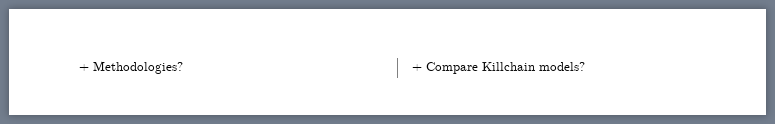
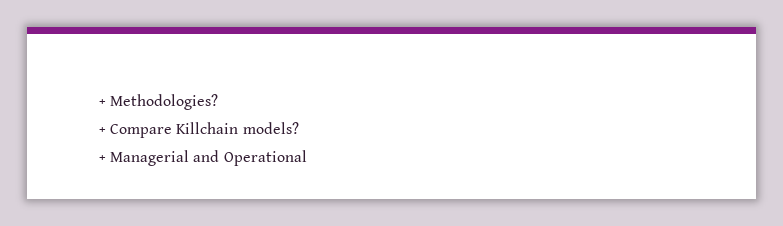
(585, 66) none -> [99,150,307,166] // + Managerial and Operational

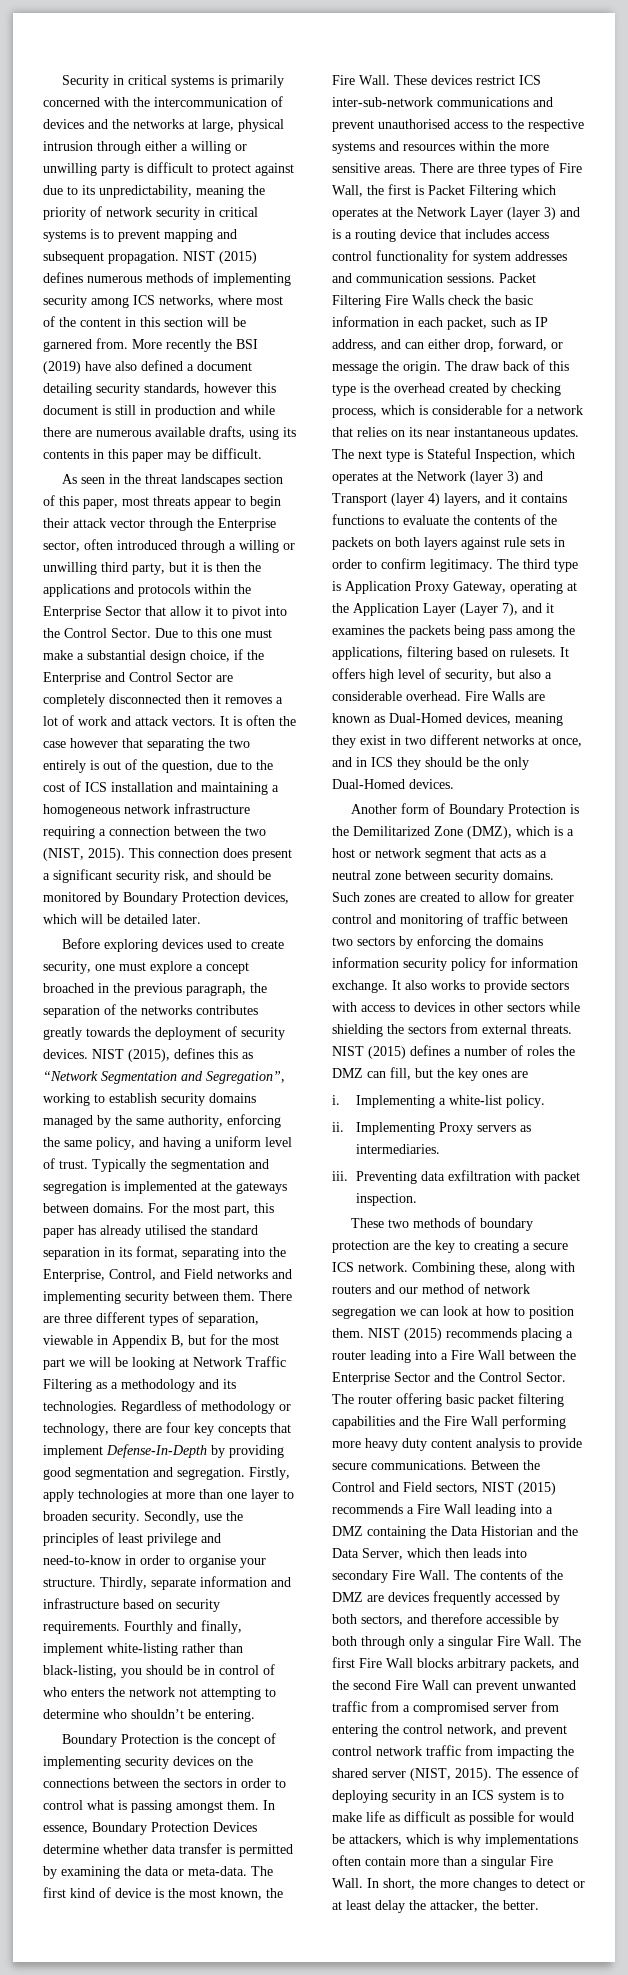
[99,94,219,110] [99,122,299,138] [99,150,307,166] + Methodologies? // + Compare Killchain models? // + Managerial and Operational -> [62,75,285,88] [43,96,283,107] [43,119,284,132] [43,141,247,154] [43,162,294,176] [43,185,265,198] [43,206,258,220] [43,229,237,242] [43,251,257,264] [43,272,291,286] [43,295,283,308] [43,316,246,327] [43,338,258,352] [43,360,252,374] [43,383,276,396] [43,405,275,418] [43,426,296,440] [43,448,262,462] [62,474,284,487] [43,495,281,509] [43,518,276,531] [43,539,295,553] [43,562,261,575] [43,584,251,597] [43,606,287,619] [43,628,272,638] [43,649,264,663] [43,672,233,685] [43,694,283,707] [43,715,296,726] [43,738,250,751] [43,759,273,773] [43,781,279,795] [43,803,250,817] [43,826,266,839] [43,848,292,861] [43,869,271,883] [43,892,289,905] [43,914,201,924] [62,938,285,952] [43,961,249,974] [43,983,267,996] [43,1004,258,1018] [43,1026,285,1040] [43,1048,253,1062] [43,1071,285,1084] [43,1093,256,1106] [43,1114,281,1128] [43,1136,292,1150] [43,1158,269,1172] [43,1181,287,1194] [43,1203,274,1216] [43,1225,258,1238] [43,1246,286,1260] [43,1269,292,1282] [43,1291,292,1304] [43,1312,259,1326] [43,1334,279,1348] [43,1356,286,1370] [43,1379,236,1392] [43,1400,291,1414] [43,1422,291,1436] [43,1444,284,1458] [43,1467,290,1480] [43,1489,294,1502] [43,1511,243,1524] [43,1532,221,1546] [43,1555,266,1568] [43,1576,291,1590] [43,1598,220,1612] [43,1620,242,1634] [43,1643,243,1656] [43,1664,275,1678] [43,1687,276,1700] [43,1709,255,1722] [62,1733,277,1747] [43,1756,253,1769] [43,1778,286,1788] [43,1800,275,1813] [43,1822,257,1835] [43,1843,293,1857] [43,1866,273,1879] [43,1887,283,1900] [332,75,541,85] [332,97,553,107] [332,119,584,132] [332,141,549,154] [332,162,582,176] [332,184,556,198] [332,207,580,220] [332,229,549,242] [332,250,567,264] [332,273,536,283] [332,295,533,308] [332,316,548,330] [332,338,563,352] [332,360,569,374] [332,383,561,396] [332,404,583,418] [332,427,579,440] [332,448,575,462] [332,471,543,484] [332,493,567,506] [332,514,557,525] [332,537,565,550] [332,558,578,572] [332,581,577,594] [332,603,554,616] [332,625,575,638] [332,646,569,660] [332,668,552,682] [332,691,545,701] [332,713,563,726] [332,734,582,748] [332,757,529,770] [332,779,454,789] [351,803,580,817] [332,826,574,839] [332,848,547,861] [332,870,554,883] [332,891,574,905] [332,913,568,927] [332,935,543,949] [332,957,578,971] [332,980,569,993] [332,1002,580,1012] [332,1023,572,1037] [332,1045,575,1059] [332,1067,528,1081] [332,1095,546,1108] [332,1122,532,1135] [356,1144,441,1154] [332,1170,581,1184] [356,1193,418,1206] [351,1217,534,1231] [332,1240,568,1253] [332,1262,575,1275] [332,1283,530,1294] [332,1306,574,1319] [332,1328,573,1341] [332,1350,576,1363] [332,1372,566,1385] [332,1393,564,1407] [332,1415,566,1429] [332,1438,582,1451] [332,1460,540,1470] [332,1482,556,1495] [332,1504,553,1517] [332,1526,578,1539] [332,1548,527,1560] [332,1569,563,1583] [332,1591,560,1605] [332,1613,559,1627] [332,1636,581,1649] [332,1657,579,1671] [332,1680,576,1693] [332,1701,559,1715] [332,1724,567,1737] [332,1745,574,1759] [332,1767,579,1781] [332,1790,564,1803] [332,1811,574,1825] [332,1834,578,1847] [332,1855,553,1869] [332,1878,585,1891] [332,1900,539,1913] Security in critical systems is primarily concerned with the intercommunication of devices and the networks at large, physical intrusion through either a willing or unwilling party is difficult to protect against due to its unpredictability, meaning the priority of network security in critical systems is to prevent mapping and subsequent propagation. NIST (2015) defines numerous methods of implementing security among ICS networks, where most of the content in this section will be garnered from. More recently the BSI (2019) have also defined a document detailing security standards, however this document is still in production and while there are numerous available drafts, using its contents in this paper may be difficult. // As seen in the threat landscapes section of this paper, most threats appear to begin their attack vector through the Enterprise sector, often introduced through a willing or unwilling third party, but it is then the applications and protocols within the Enterprise Sector that allow it to pivot into the Control Sector. Due to this one must make a substantial design choice, if the Enterprise and Control Sector are completely disconnected then it removes a lot of work and attack vectors. It is often the case however that separating the two entirely is out of the question, due to the cost of ICS installation and maintaining a homogeneous network infrastructure requiring a connection between the two (NIST, 2015). This connection does present a significant security risk, and should be monitored by Boundary Protection devices, which will be detailed later. // Before exploring devices used to create security, one must explore a concept broached in the previous paragraph, the separation of the networks contributes greatly towards the deployment of security devices. NIST (2015), defines this as “Network Segmentation and Segregation”, working to establish security domains managed by the same authority, enforcing the same policy, and having a uniform level of trust. Typically the segmentation and segregation is implemented at the gateways between domains. For the most part, this paper has already utilised the standard separation in its format, separating into the Enterprise, Control, and Field networks and implementing security between them. There are three different types of separation, viewable in Appendix B, but for the most part we will be looking at Network Traffic Filtering as a methodology and its technologies. Regardless of methodology or technology, there are four key concepts that implement Defense-In-Depth by providing good segmentation and segregation. Firstly, apply technologies at more than one layer to broaden security. Secondly, use the principles of least privilege and need-to-know in order to organise your structure. Thirdly, separate information and infrastructure based on security requirements. Fourthly and finally, implement white-listing rather than black-listing, you should be in control of who enters the network not attempting to determine who shouldn’t be entering. // Boundary Protection is the concept of implementing security devices on the connections between the sectors in order to control what is passing amongst them. In essence, Boundary Protection Devices determine whether data transfer is permitted by examining the data or meta-data. The first kind of device is the most known, the Fire Wall. These devices restrict ICS inter-sub-network communications and prevent unauthorised access to the respective systems and resources within the more sensitive areas. There are three types of Fire Wall, the first is Packet Filtering which operates at the Network Layer (layer 3) and is a routing device that includes access control functionality for system addresses and communication sessions. Packet Filtering Fire Walls check the basic information in each packet, such as IP address, and can either drop, forward, or message the origin. The draw back of this type is the overhead created by checking process, which is considerable for a network that relies on its near instantaneous updates. The next type is Stateful Inspection, which operates at the Network (layer 3) and Transport (layer 4) layers, and it contains functions to evaluate the contents of the packets on both layers against rule sets in order to confirm legitimacy. The third type is Application Proxy Gateway, operating at the Application Layer (Layer 7), and it examines the packets being pass among the applications, filtering based on rulesets. It offers high level of security, but also a considerable overhead. Fire Walls are known as Dual-Homed devices, meaning they exist in two different networks at once, and in ICS they should be the only Dual-Homed devices. // Another form of Boundary Protection is the Demilitarized Zone (DMZ), which is a host or network segment that acts as a neutral zone between security domains. Such zones are created to allow for greater control and monitoring of traffic between two sectors by enforcing the domains information security policy for information exchange. It also works to provide sectors with access to devices in other sectors while shielding the sectors from external threats. NIST (2015) defines a number of roles the DMZ can fill, but the key ones are // i. Implementing a white-list policy. // ii. Implementing Proxy servers as intermediaries. // iii. Preventing data exfiltration with packet inspection. // These two methods of boundary protection are the key to creating a secure ICS network. Combining these, along with routers and our method of network segregation we can look at how to position them. NIST (2015) recommends placing a router leading into a Fire Wall between the Enterprise Sector and the Control Sector. The router offering basic packet filtering capabilities and the Fire Wall performing more heavy duty content analysis to provide secure communications. Between the Control and Field sectors, NIST (2015) recommends a Fire Wall leading into a DMZ containing the Data Historian and the Data Server, which then leads into secondary Fire Wall. The contents of the DMZ are devices frequently accessed by both sectors, and therefore accessible by both through only a singular Fire Wall. The first Fire Wall blocks arbitrary packets, and the second Fire Wall can prevent unwanted traffic from a compromised server from entering the control network, and prevent control network traffic from impacting the shared server (NIST, 2015). The essence of deploying security in an ICS system is to make life as difficult as possible for would be attackers, which is why implementations often contain more than a singular Fire Wall. In short, the more changes to detect or at least delay the attacker, the better.

